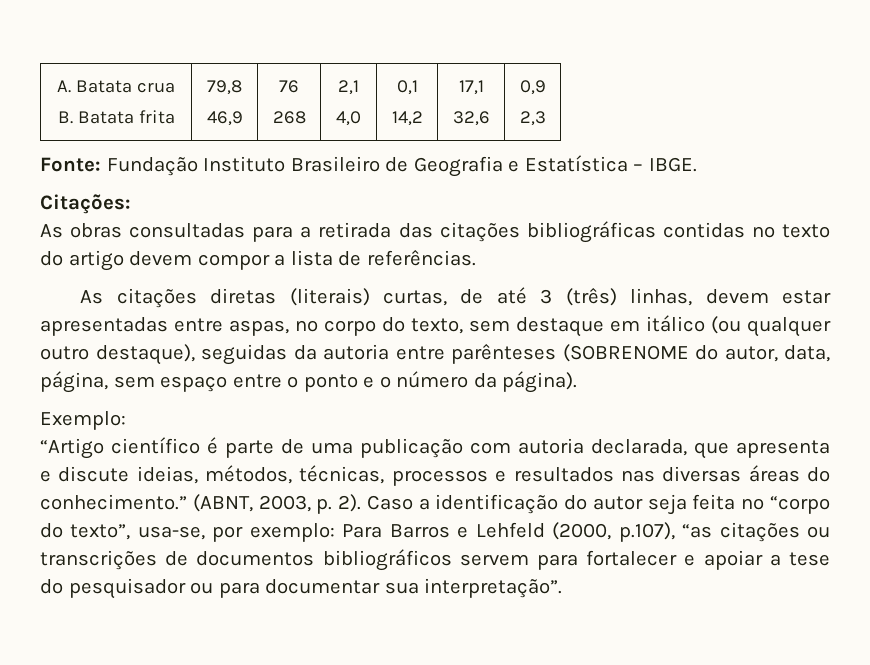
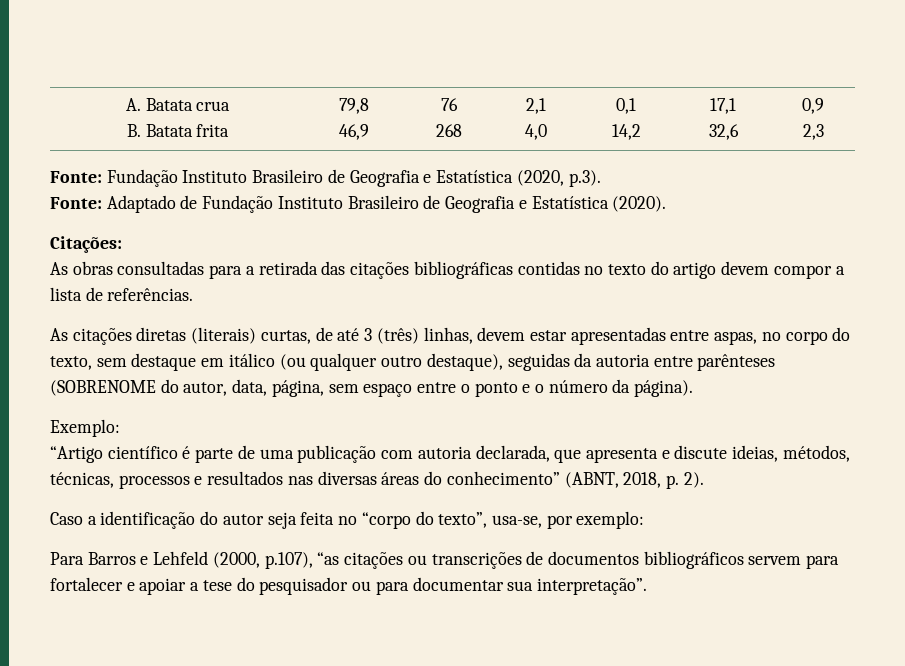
[633,157,697,172] – IBGE. -> [516,170,601,187] [50,195,667,213] (2020, p.3). // Fonte: Adaptado de Fundação Instituto Brasileiro de Geografia e Estatística (2020).
[40,494,311,512] conhecimento.” (ABNT, 2003, -> [446,471,662,488] conhecimento” (ABNT, 2018,
(362, 503) none -> (704, 480) //
(335, 532) none -> (645, 520) //

